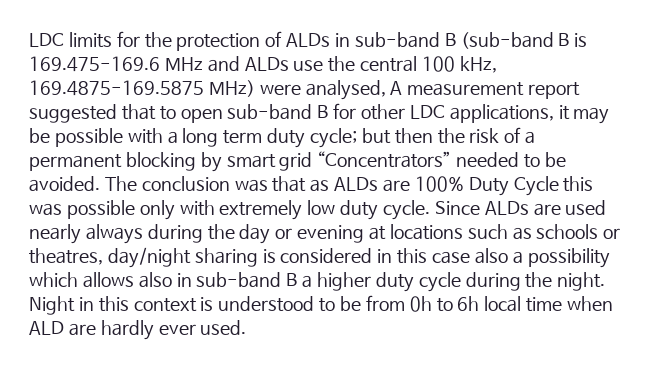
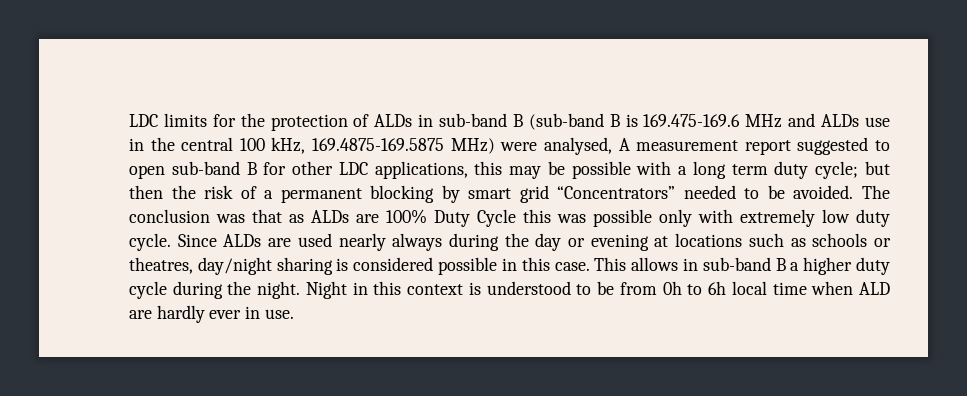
(324, 65) none -> [129,138,144,151] in
[121,104,156,120] that -> (869, 146) none
[558,105,570,120] it -> [474,161,503,175] this
[377,248,610,268] [29,272,172,288] in this case also a possibility which allows also -> [438,257,679,275] possible in this case. This allows
[200,320,247,335] used. -> [245,306,294,319] in use.

